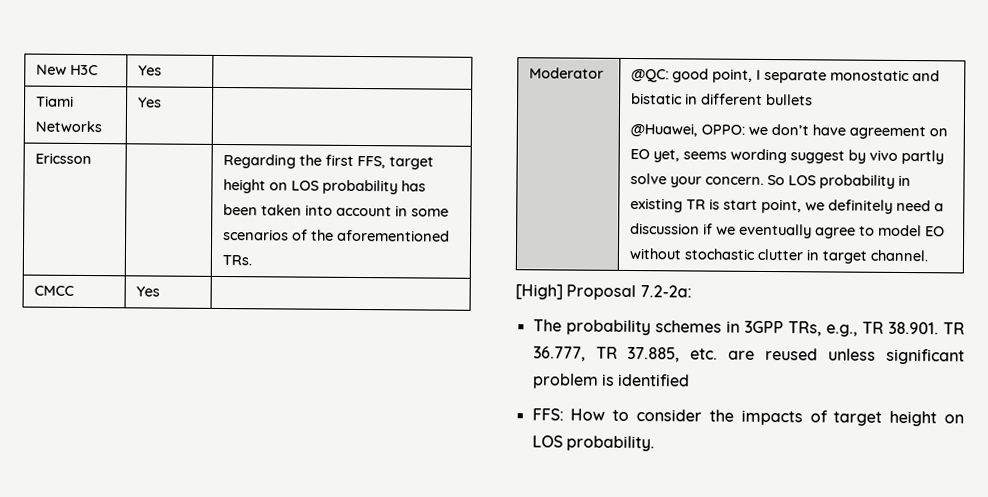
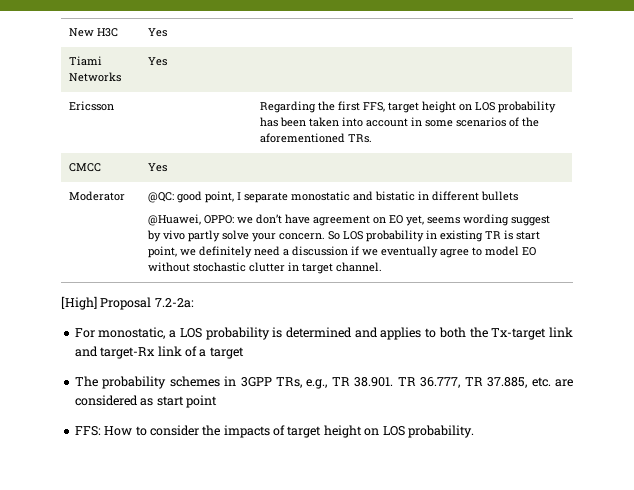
(692, 291) none -> [74,327,573,340] [74,346,244,359] // For monostatic, a LOS probability is determined and applies to both the Tx-target link and target-Rx link of a target
[765,347,965,365] [531,373,691,389] reused unless significant problem is identified -> [74,395,217,408] considered as start point

